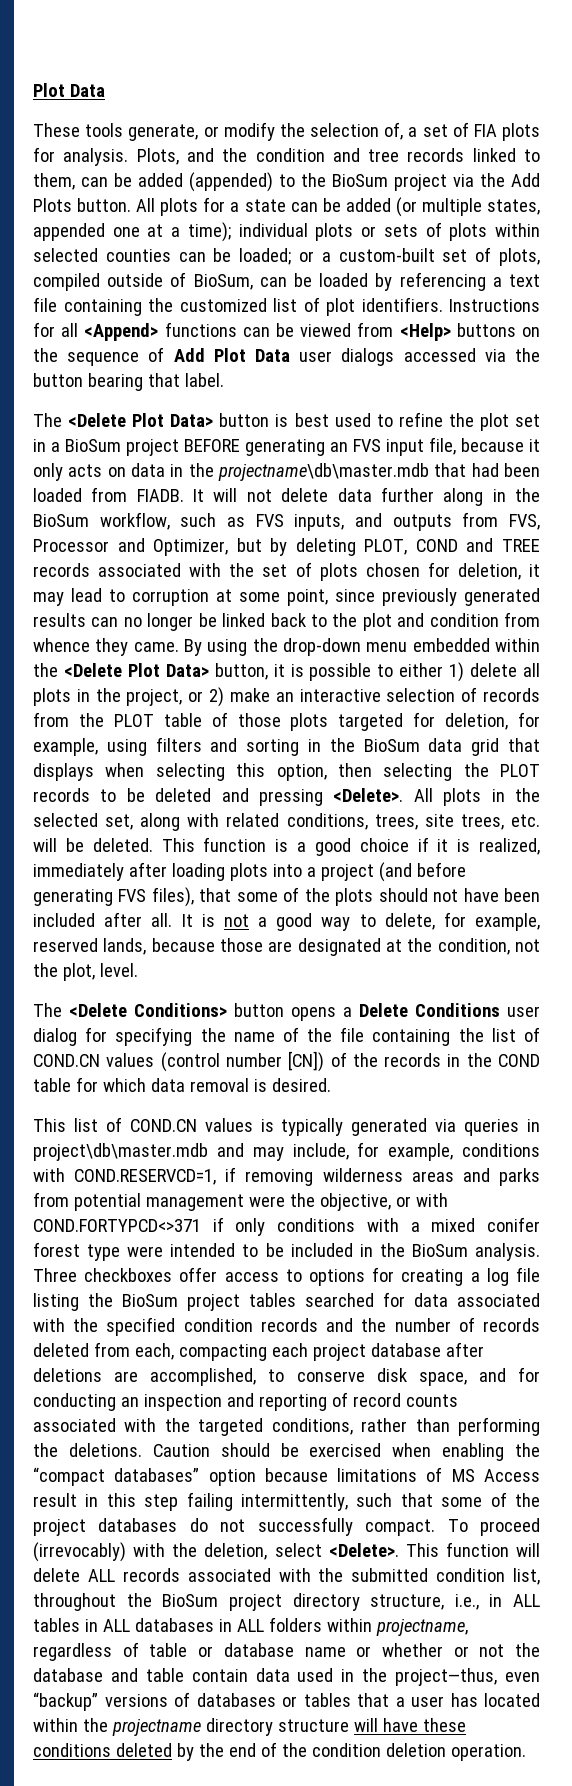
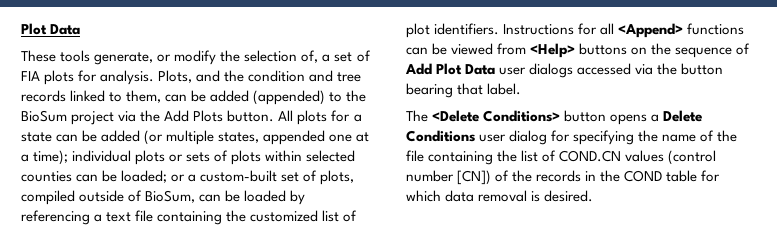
[33,412,540,431] [33,437,540,456] [33,463,540,481] [33,487,541,506] [33,512,540,531] [33,538,540,556] [33,562,541,581] [33,588,540,606] [33,612,541,631] [33,638,540,656] [33,662,541,682] [33,687,540,707] [33,712,540,731] [33,737,541,756] [33,763,540,781] [33,788,540,806] [33,813,540,831] [33,837,540,856] [33,862,466,882] [33,887,540,907] [33,912,540,931] [33,938,540,956] [33,963,138,981] // The <Delete Plot Data> button is best used to refine the plot set in a BioSum project BEFORE generating an FVS input file, because it only acts on data in the projectname\db\master.mdb that had been loaded from FIADB. It will not delete data further along in the BioSum workflow, such as FVS inputs, and outputs from FVS, Processor and Optimizer, but by deleting PLOT, COND and TREE records associated with the set of plots chosen for deletion, it may lead to corruption at some point, since previously generated results can no longer be linked back to the plot and condition from whence they came. By using the drop-down menu embedded within the <Delete Plot Data> button, it is possible to either 1) delete all plots in the project, or 2) make an interactive selection of records from the PLOT table of those plots targeted for deletion, for example, using filters and sorting in the BioSum data grid that displays when selecting this option, then selecting the PLOT records to be deleted and pressing <Delete>. All plots in the selected set, along with related conditions, trees, site trees, etc. will be deleted. This function is a good choice if it is realized, immediately after loading plots into a project (and before generating FVS files), that some of the plots should not have been included after all. It is not a good way to delete, for example, reserved lands, because those are designated at the condition, not the plot, level. -> (522, 89) none
[33,1117,540,1136] [33,1142,540,1161] [33,1167,540,1186] [33,1192,448,1211] [33,1217,540,1236] [33,1242,540,1261] [33,1267,540,1286] [33,1292,540,1311] [33,1317,540,1336] [33,1342,484,1361] [33,1367,540,1386] [33,1392,458,1411] [33,1417,540,1436] [33,1443,540,1461] [33,1467,540,1486] [33,1492,540,1511] [33,1517,540,1536] [33,1542,540,1562] [33,1568,540,1585] [33,1593,540,1611] [33,1617,468,1636] [33,1642,540,1661] [33,1668,541,1686] [33,1692,540,1711] [33,1718,466,1736] [33,1742,526,1761] // This list of COND.CN values is typically generated via queries in project\db\master.mdb and may include, for example, conditions with COND.RESERVCD=1, if removing wilderness areas and parks from potential management were the objective, or with COND.FORTYPCD<>371 if only conditions with a mixed conifer forest type were intended to be included in the BioSum analysis. Three checkboxes offer access to options for creating a log file listing the BioSum project tables searched for data associated with the specified condition records and the number of records deleted from each, compacting each project database after deletions are accomplished, to conserve disk space, and for conducting an inspection and reporting of record counts associated with the targeted conditions, rather than performing the deletions. Caution should be exercised when enabling the “compact databases” option because limitations of MS Access result in this step failing intermittently, such that some of the project databases do not successfully compact. To proceed (irrevocably) with the deletion, select <Delete>. This function will delete ALL records associated with the submitted condition list, throughout the BioSum project directory structure, i.e., in ALL tables in ALL databases in ALL folders within projectname, regardless of table or database name or whether or not the database and table contain data used in the project—thus, even “backup” versions of databases or tables that a user has located within the projectname directory structure will have these conditions deleted by the end of the condition deletion operation. -> (594, 196) none

